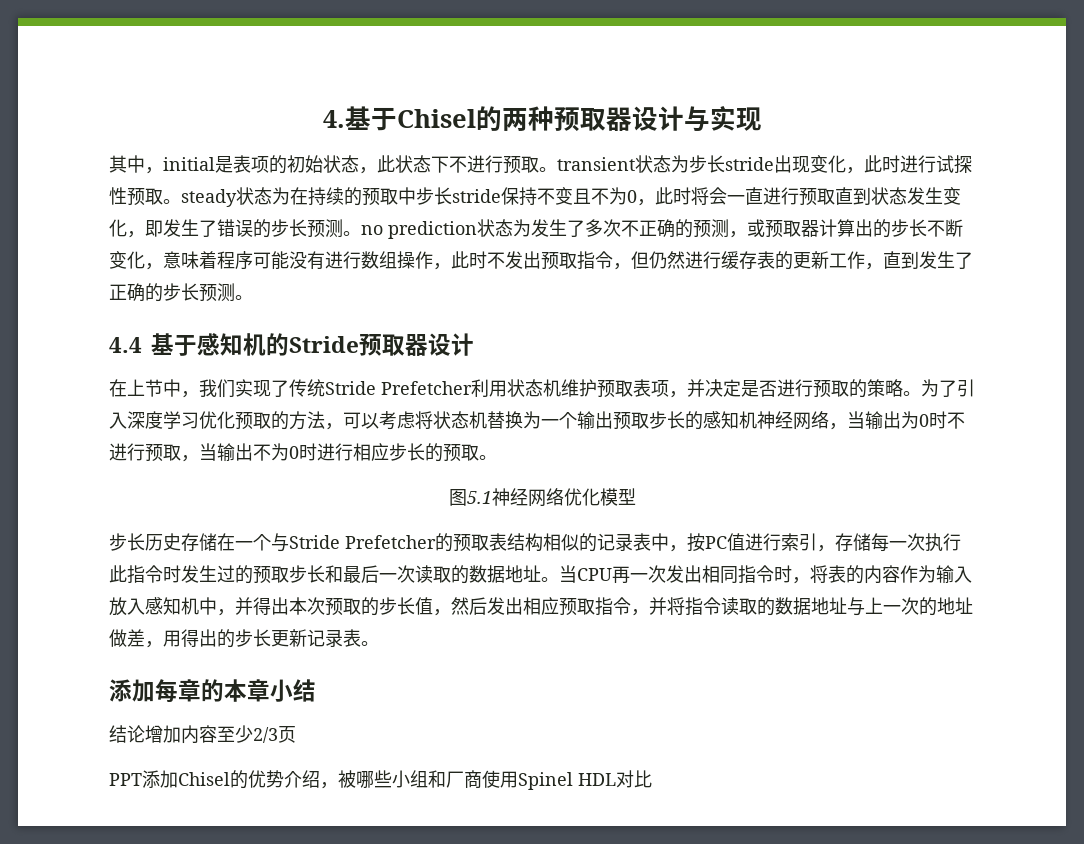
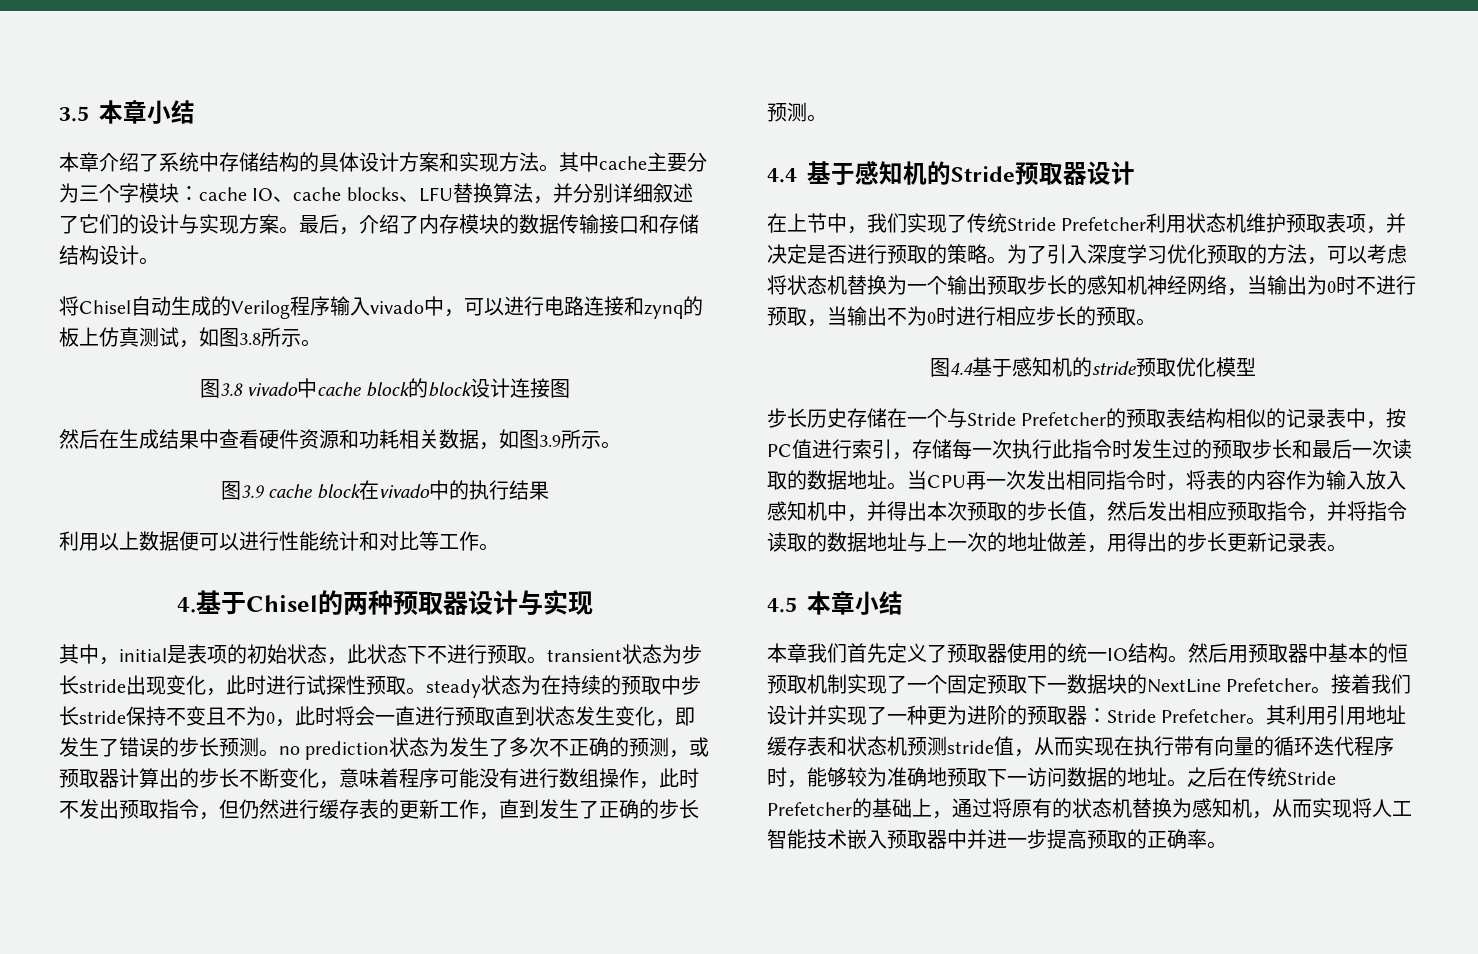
(322, 119) none -> [59,100,195,124] [59,152,707,172] [59,183,693,204] [59,214,699,235] [59,245,159,265] [59,296,703,319] [59,327,321,348] [199,378,571,398] [59,429,621,450] [220,480,550,500] [59,531,499,551] 3.5本章小结 // 本章介绍了系统中存储结构的具体设计方案和实现方法。其中cache主要分为三个字模块：cache IO、cache blocks、LFU替换算法，并分别详细叙述了它们的设计与实现方案。最后，介绍了内存模块的数据传输接口和存储结构设计。 // 将Chisel自动生成的Verilog程序输入vivado中，可以进行电路连接和zynq的板上仿真测试，如图3.8所示。 // 图3.8 vivado中cache block的block设计连接图 // 然后在生成结果中查看硬件资源和功耗相关数据，如图3.9所示。 // 图3.9 cache block在vivado中的执行结果 // 利用以上数据便可以进行性能统计和对比等工作。 //
[466,488,564,507] 5.1神经网络 -> [950,357,1176,377] 4.4基于感知机的stride预取
[109,679,316,703] [109,725,296,744] [109,770,652,790] 添加每章的本章小结 // 结论增加内容至少2/3页 // PPT添加Chisel的优势介绍，被哪些小组和厂商使用Spinel HDL对比 -> [767,591,903,615] [767,643,1408,663] [767,674,1412,694] [767,705,1407,725] [767,736,1394,757] [767,767,1336,788] [767,798,1412,819] [767,829,1227,849] 4.5本章小结 // 本章我们首先定义了预取器使用的统一IO结构。然后用预取器中基本的恒预取机制实现了一个固定预取下一数据块的NextLine Prefetcher。接着我们设计并实现了一种更为进阶的预取器：Stride Prefetcher。其利用引用地址缓存表和状态机预测stride值，从而实现在执行带有向量的循环迭代程序时，能够较为准确地预取下一访问数据的地址。之后在传统Stride Prefetcher的基础上，通过将原有的状态机替换为感知机，从而实现将人工智能技术嵌入预取器中并进一步提高预取的正确率。

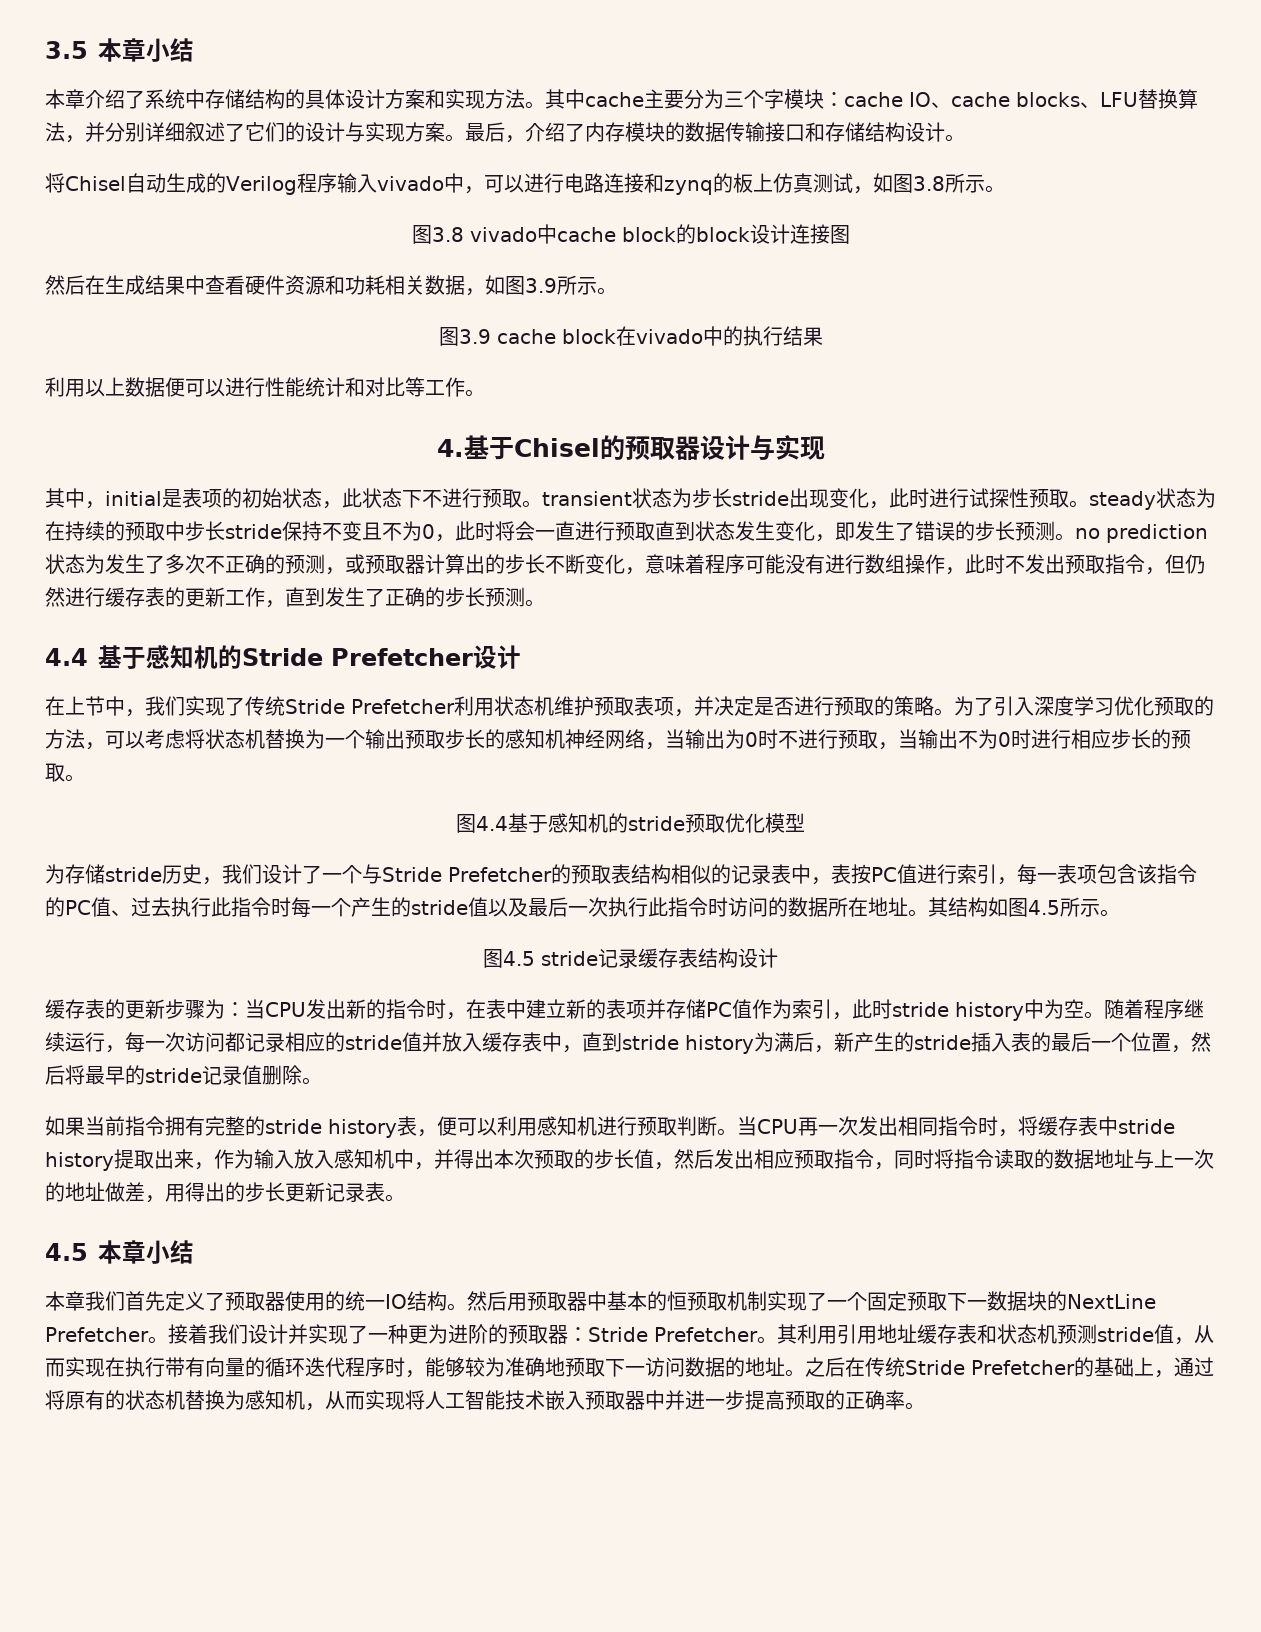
[343,590,393,615] 两种 -> (625, 447) none
[1015,162,1087,185] 预取器 -> [331,648,473,666] Prefetcher
[767,408,907,428] 步长历史存储在 -> [45,864,322,885] 为存储stride历史，我们设计了
(1387, 425) none -> [831,864,851,884] 表
[912,439,1412,460] [767,470,887,490] 存储每一次执行此指令时发生过的预取步长和最后一次读取的数据地址 -> [1017,864,1197,885] [45,897,1120,918] [483,948,778,968] [45,999,1204,1021] [45,1032,1211,1054] [45,1065,322,1085] [45,1116,717,1138] 每一表项包含该指令的PC值、过去执行此指令时每一个产生的stride值以及最后一次执行此指令时访问的数据所在地址。其结构如图4.5所示。 // 图4.5 stride记录缓存表结构设计 // 缓存表的更新步骤为：当CPU发出新的指令时，在表中建立新的表项并存储PC值作为索引，此时stride history中为空。随着程序继续运行，每一次访问都记录相应的stride值并放入缓存表中，直到stride history为满后，新产生的stride插入表的最后一个位置，然后将最早的stride记录值删除。 // 如果当前指令拥有完整的stride history表，便可以利用感知机进行预取判断
[1206,470,1286,490] 表的内容 -> [1038,1116,1175,1136] [45,1149,214,1171] 缓存表中stride history提取出来，
[1327,501,1347,521] 并 -> [894,1149,934,1169] 同时

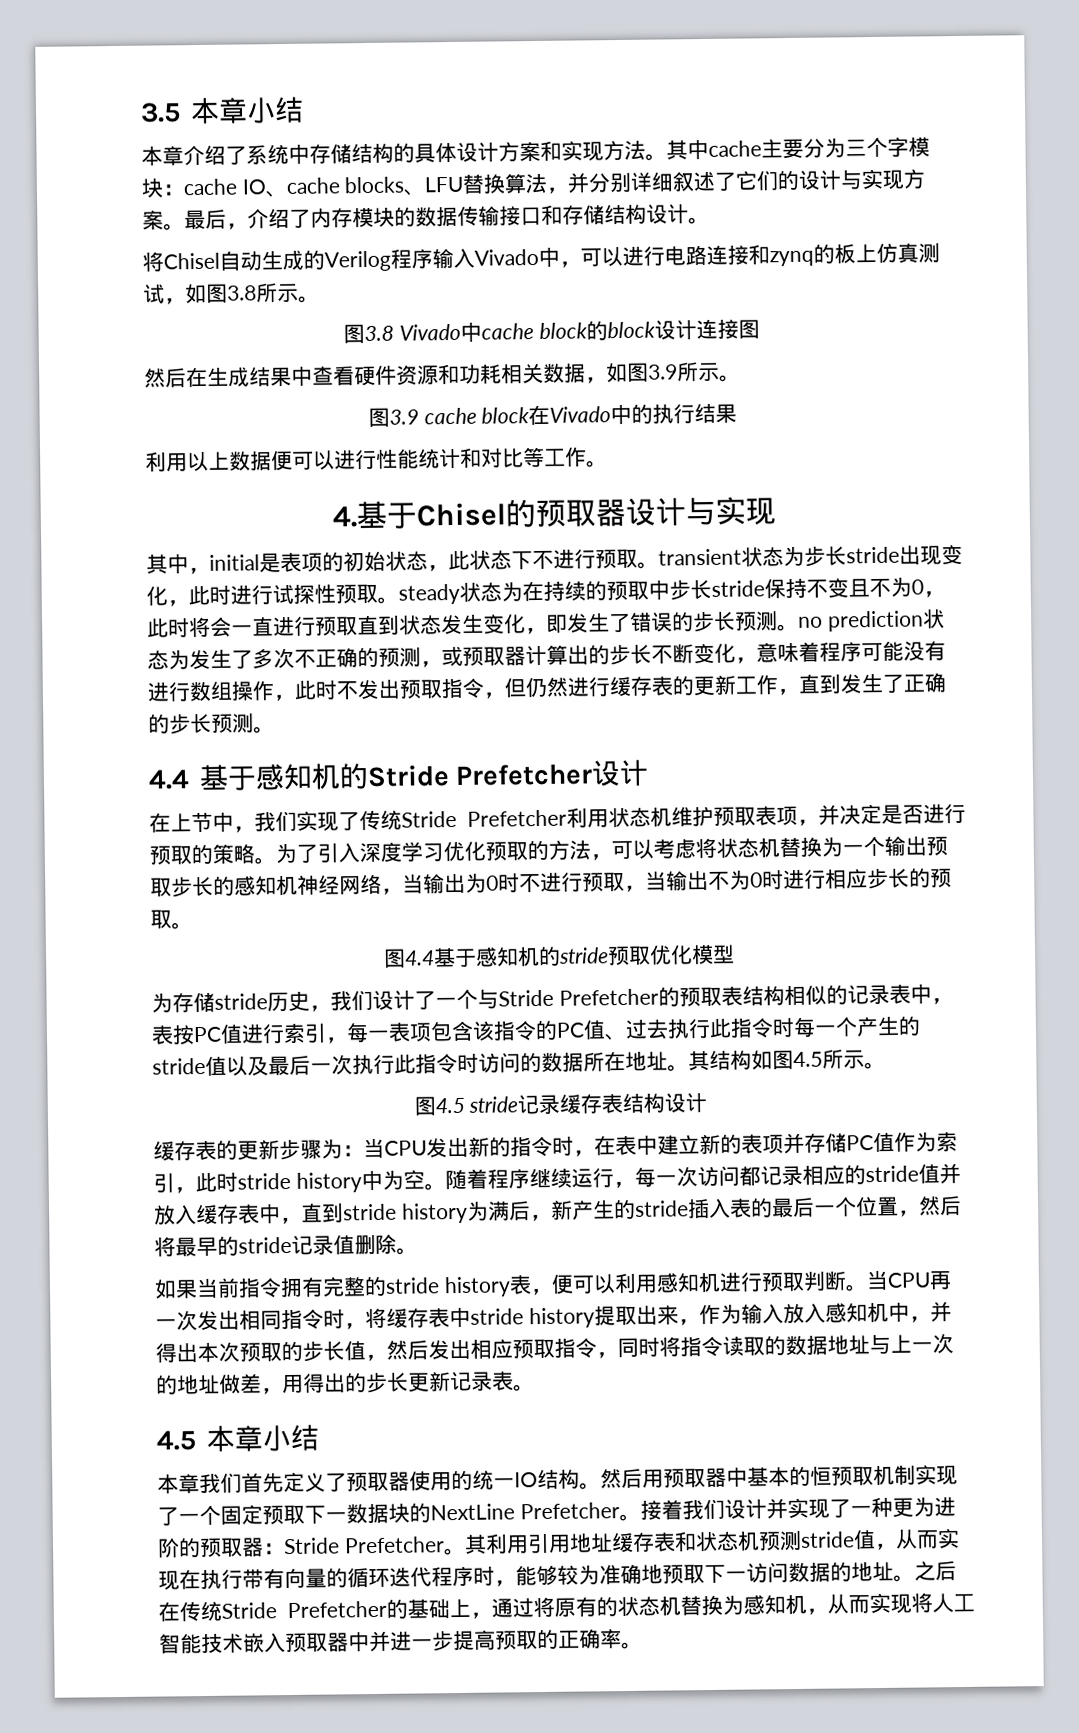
[376,176,444,191] vivado -> [474,248,539,266] Vivado
[469,227,537,242] vivado -> [399,323,461,341] Vivado
[635,329,703,344] vivado -> [549,406,612,423] Vivado

